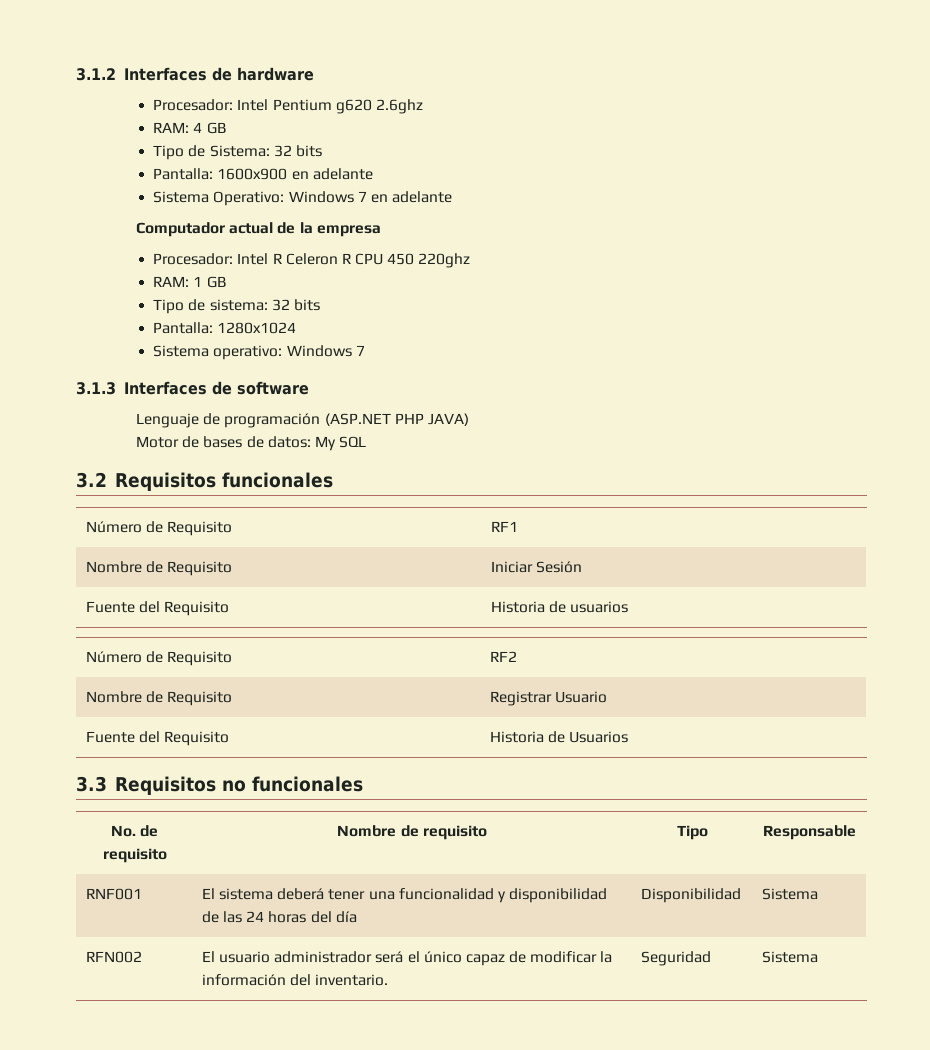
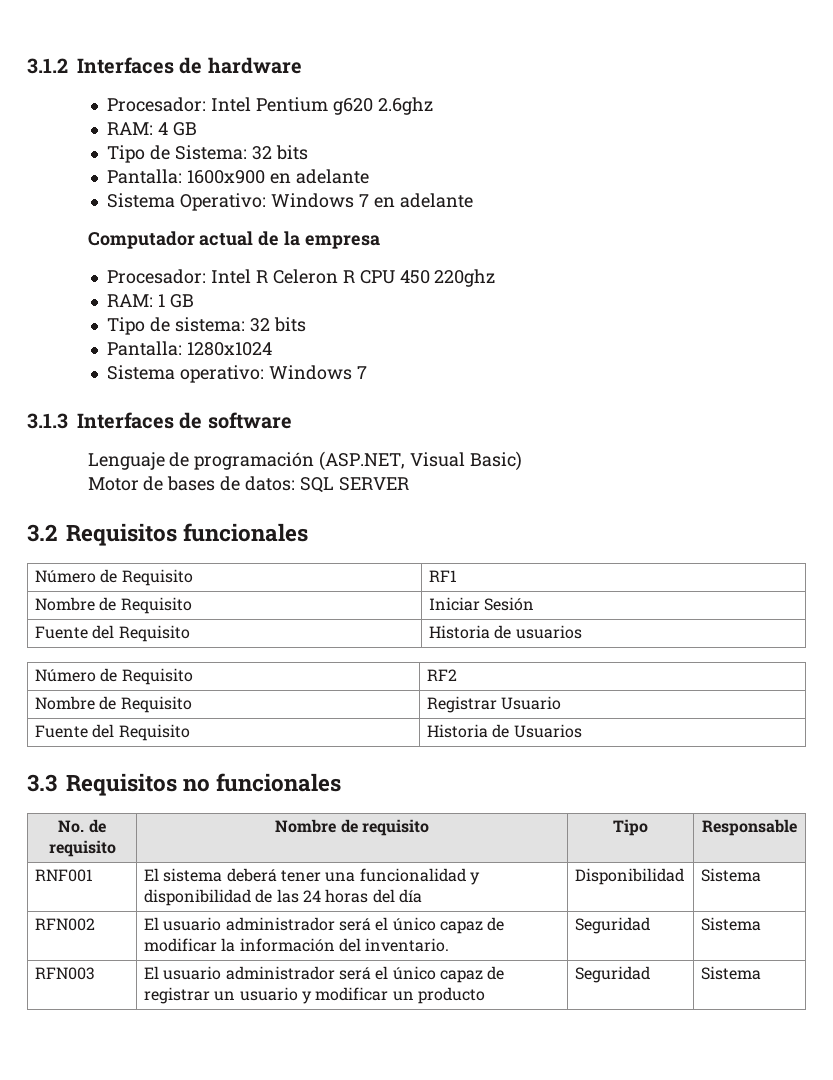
[324,413,470,426] (ASP.NET PHP JAVA) -> [319,451,522,471] (ASP.NET, Visual Basic)
[315,436,337,451] My -> (295, 483) none
(367, 442) none -> [338,477,409,491] SERVER
(818, 957) none -> [34,967,95,980] [143,966,505,983] [143,987,485,1004] [574,966,650,983] [700,966,761,980] // RFN003 | El usuario administrador será el único capaz de registrar un usuario y modificar un producto | Seguridad | Sistema

